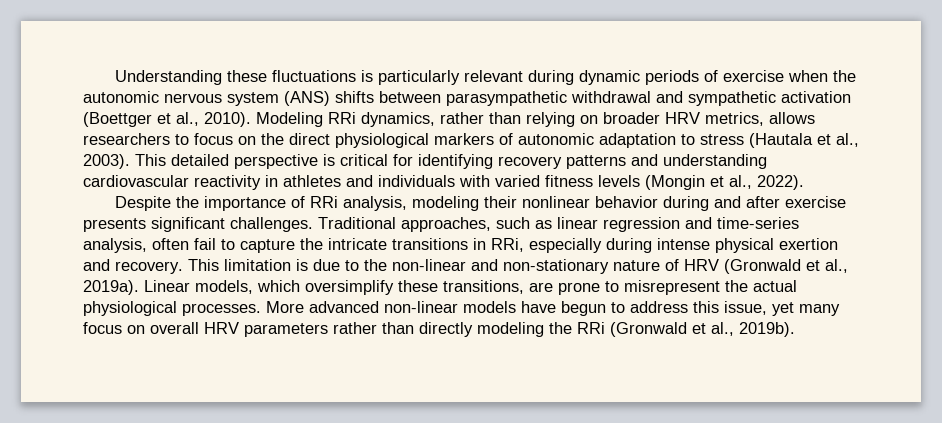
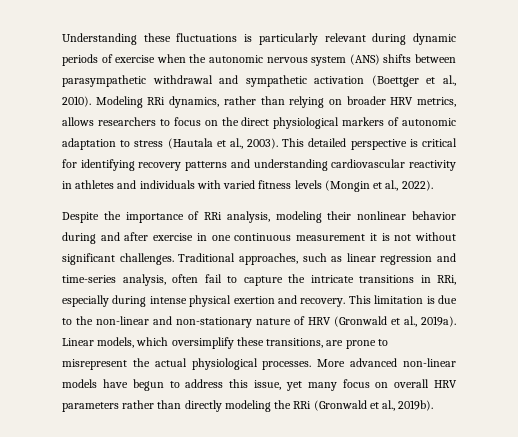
[83,218,146,232] presents -> [196,232,457,241] in one continuous measurement it is not without

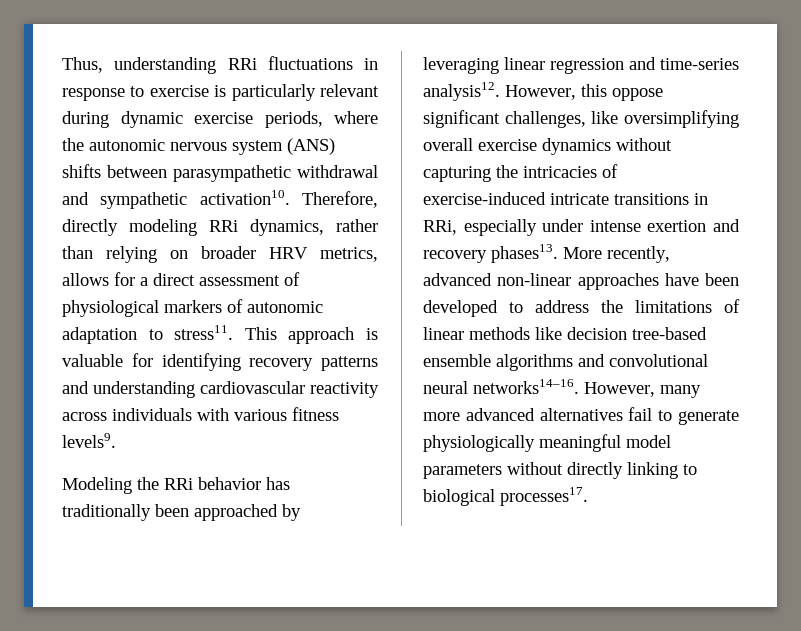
[62,33,238,45] Understanding these fluctuations -> [62,56,378,74] [62,85,209,101] Thus, understanding RRi fluctuations in response to exercise
[62,54,186,66] periods of exercise when -> [194,111,378,128] exercise periods, where
[314,75,456,87] [62,96,143,108] activation (Boettger et al., 2010). Modeling -> [199,190,378,208] [62,219,197,236] activation10. Therefore, directly modeling
[97,117,270,126] researchers to focus on the direct -> [114,272,300,286] for a direct assessment of
[134,138,458,150] stress (Hautala et al., 2003). This detailed perspective is critical -> [174,325,378,344] [62,354,123,367] stress11. This approach is valuable
[62,180,433,192] [62,211,456,223] [62,232,457,244] [62,253,456,265] [62,274,305,286] in athletes and individuals with varied fitness levels (Mongin et al., 2022). // Despite the importance of RRi analysis, modeling their nonlinear behavior during and after exercise in one continuous measurement it is not without significant challenges. Traditional approaches, such as linear regression and time-series analysis, often fail to capture the -> [62,407,339,421] [62,433,116,448] [62,477,290,494] [62,504,301,521] [423,57,739,74] [423,82,663,101] [423,110,739,128] [423,138,672,155] [423,164,618,182] [423,192,546,205] across individuals with various fitness levels9. // Modeling the RRi behavior has traditionally been approached by leveraging linear regression and time-series analysis12. However, this oppose significant challenges, like oversimplifying overall exercise dynamics without capturing the intricacies of exercise-induced
[112,295,457,307] [62,316,456,328] [62,337,388,349] [62,358,456,370] [62,379,457,391] [62,400,434,412] during intense physical exertion and recovery. This limitation is due to the non-linear and non-stationary nature of HRV (Gronwald et al., 2019a). Linear models, which oversimplify these transitions, are prone to misrepresent the actual physiological processes. More advanced non-linear models have begun to address this issue, yet many focus on overall HRV parameters rather than directly modeling the RRi (Gronwald et al., 2019b). -> [542,219,740,232] [423,244,670,263] [423,273,739,290] [423,299,740,317] [423,327,707,340] [423,354,708,371] [423,379,701,398] [423,407,739,425] [423,434,671,452] [423,462,697,479] [423,487,588,506] under intense exertion and recovery phases13. More recently, advanced non-linear approaches have been developed to address the limitations of linear methods like decision tree-based ensemble algorithms and convolutional neural networks14–16. However, many more advanced alternatives fail to generate physiologically meaningful model parameters without directly linking to biological processes17.

